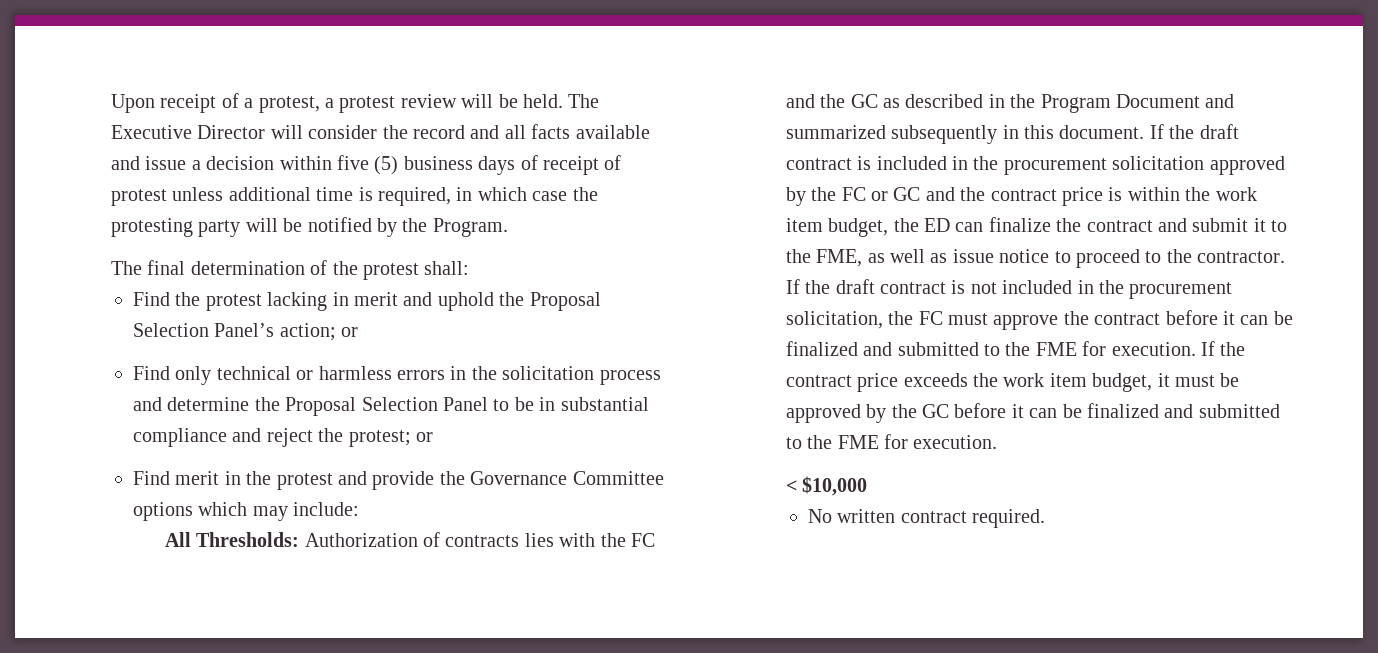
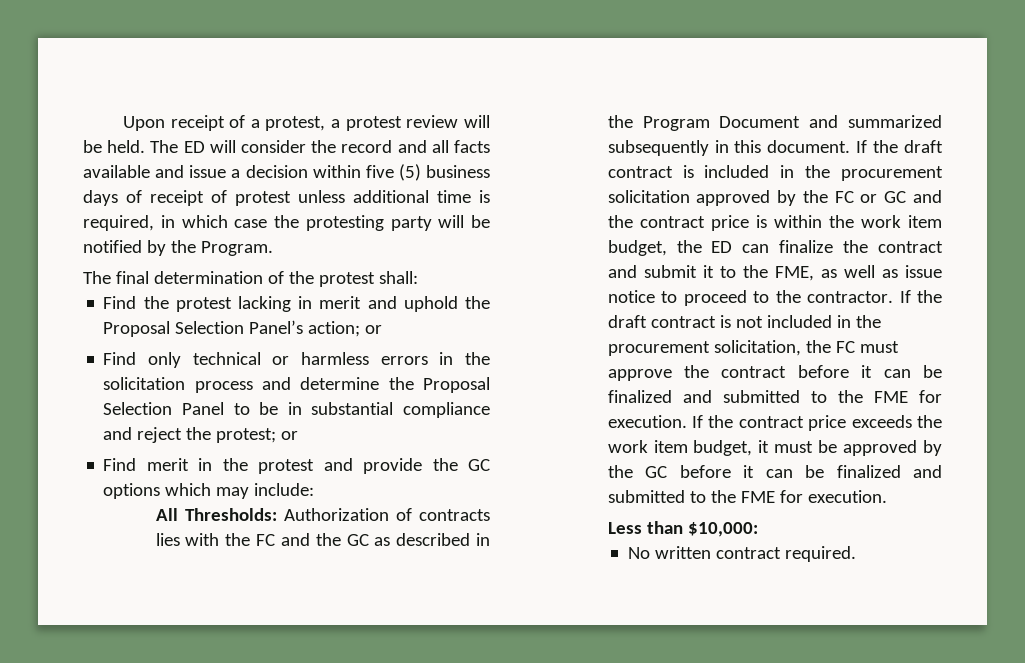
[111,125,266,139] Executive Director -> [183,141,205,153] ED
[470,471,664,485] Governance Committee -> [468,459,491,471] GC
[785,476,868,496] < $10,000 -> [607,521,758,537] Less than $10,000:

